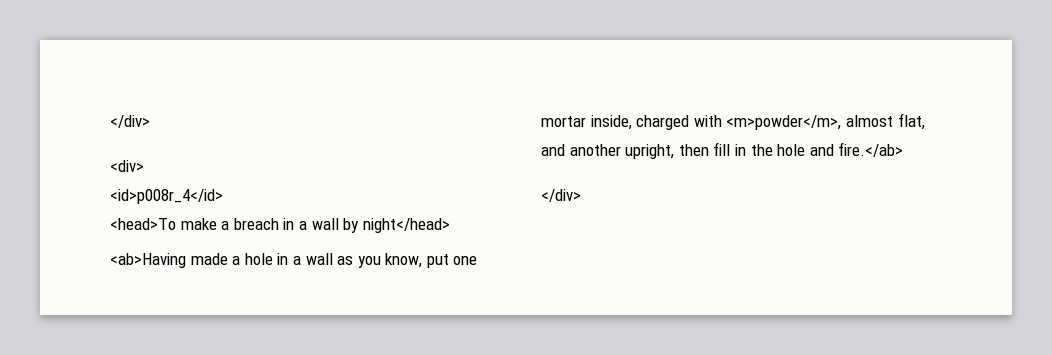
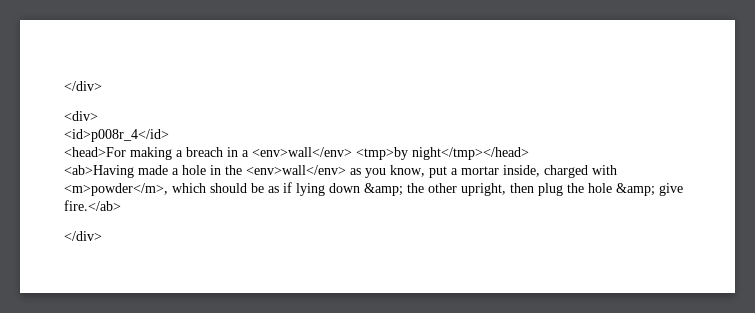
[110,218,217,230] <head>To make -> [64,147,172,160] <head>For making
[311,218,450,233] wall by night</head> -> [252,147,529,160] <env>wall</env> <tmp>by night</tmp></head>
[292,253,333,265] a wall -> [225,165,346,175] the <env>wall</env>
[453,256,478,265] one -> [451,168,458,175] a
[845,113,925,130] [541,142,834,159] almost flat, and another upright, then fill in the hole and -> [172,182,683,196] which should be as if lying down &amp; the other upright, then plug the hole &amp; give

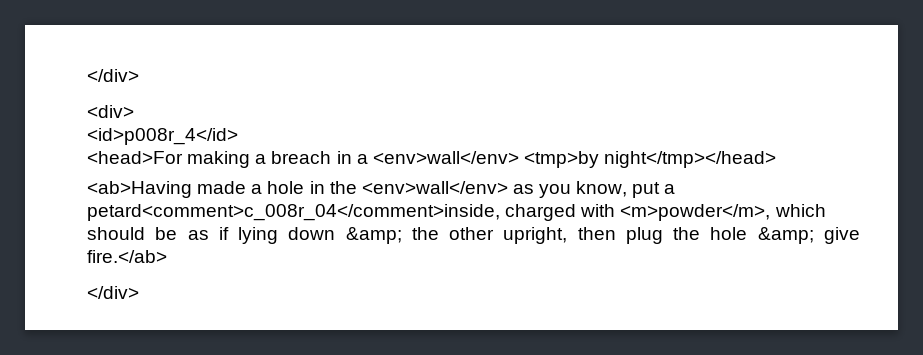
[461,165,540,177] mortar inside, -> [87,204,500,221] petard<comment>c_008r_04</comment>inside,

